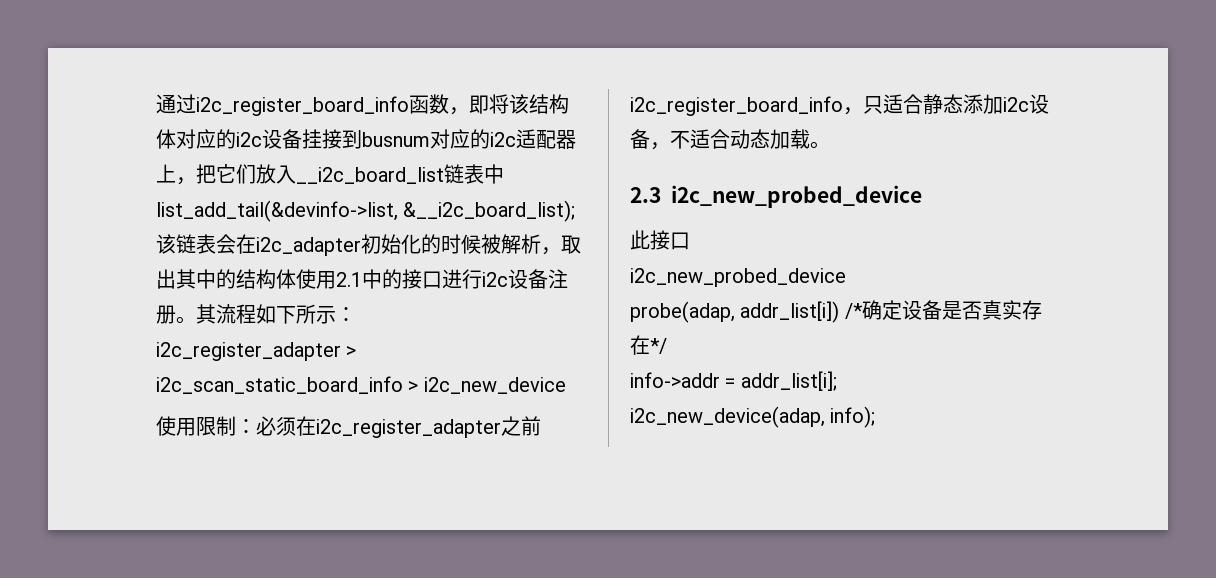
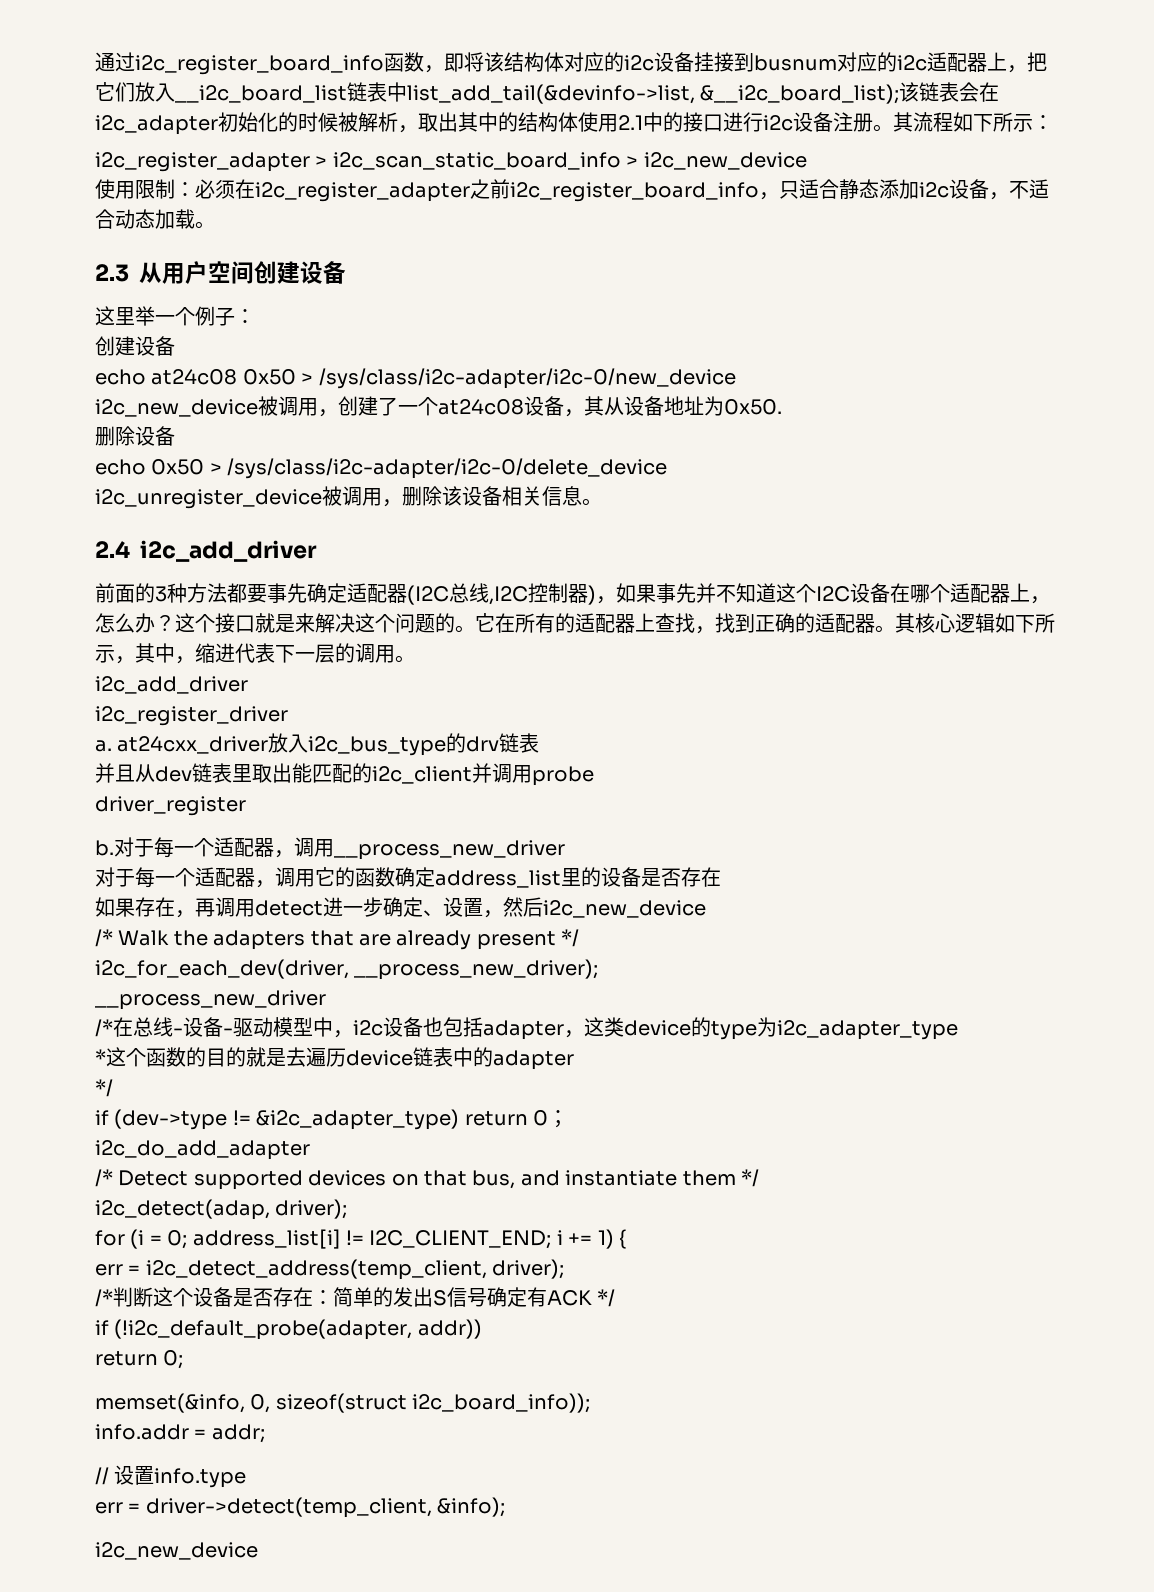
[671,185,922,208] [630,230,690,250] [630,268,846,287] [630,300,1042,323] [630,335,667,355] [630,371,837,391] [630,406,876,428] i2c_new_probed_device // 此接口 // i2c_new_probed_device // probe(adap, addr_list[i]) /*确定设备是否真实存在*/ // info->addr = addr_list[i]; // i2c_new_device(adap, info); -> [139,261,346,284] [95,306,255,326] [95,336,175,356] [95,368,736,389] [95,396,782,417] [95,426,175,446] [95,458,668,479] [95,486,602,509] [95,540,317,562] [95,583,1050,605] [95,613,1055,634] [95,643,415,664] [95,676,248,694] [95,706,288,726] [95,733,540,756] [95,763,594,786] [95,796,246,816] [95,837,565,860] [95,867,721,888] [95,897,706,918] [95,929,580,950] [95,959,599,980] [95,990,326,1010] [95,1017,958,1040] [95,1047,574,1070] [95,1079,113,1097] [95,1109,568,1130] [95,1140,310,1160] [95,1169,759,1190] [95,1199,348,1220] [95,1229,627,1249] [95,1259,565,1280] [95,1287,616,1307] [95,1319,482,1340] [95,1350,184,1369] [95,1393,591,1413] [95,1424,265,1443] [95,1465,247,1488] [95,1497,506,1518] [95,1542,258,1560] 从用户空间创建设备 // 这里举一个例子： // 创建设备 // echo at24c08 0x50 > /sys/class/i2c-adapter/i2c-0/new_device // i2c_new_device被调用，创建了一个at24c08设备，其从设备地址为0x50. // 删除设备 // echo 0x50 > /sys/class/i2c-adapter/i2c-0/delete_device // i2c_unregister_device被调用，删除该设备相关信息。 // 2.4 i2c_add_driver // 前面的3种方法都要事先确定适配器(I2C总线,I2C控制器)，如果事先并不知道这个I2C设备在哪个适配器上，怎么办？这个接口就是来解决这个问题的。它在所有的适配器上查找，找到正确的适配器。其核心逻辑如下所示，其中，缩进代表下一层的调用。 // i2c_add_driver // i2c_register_driver // a. at24cxx_driver放入i2c_bus_type的drv链表 // 并且从dev链表里取出能匹配的i2c_client并调用probe // driver_register // b.对于每一个适配器，调用__process_new_driver // 对于每一个适配器，调用它的函数确定address_list里的设备是否存在 // 如果存在，再调用detect进一步确定、设置，然后i2c_new_device // /* Walk the adapters that are already present */ // i2c_for_each_dev(driver, __process_new_driver); // __process_new_driver // /*在总线-设备-驱动模型中，i2c设备也包括adapter，这类device的type为i2c_adapter_type // *这个函数的目的就是去遍历device链表中的adapter // */ // if (dev->type != &i2c_adapter_type) return 0； // i2c_do_add_adapter // /* Detect supported devices on that bus, and instantiate them */ // i2c_detect(adap, driver); // for (i = 0; address_list[i] != I2C_CLIENT_END; i += 1) { // err = i2c_detect_address(temp_client, driver); // /*判断这个设备是否存在：简单的发出S信号确定有ACK */ // if (!i2c_default_probe(adapter, addr)) // return 0; // memset(&info, 0, sizeof(struct i2c_board_info)); // info.addr = addr; // // 设置info.type // err = driver->detect(temp_client, &info); // i2c_new_device

